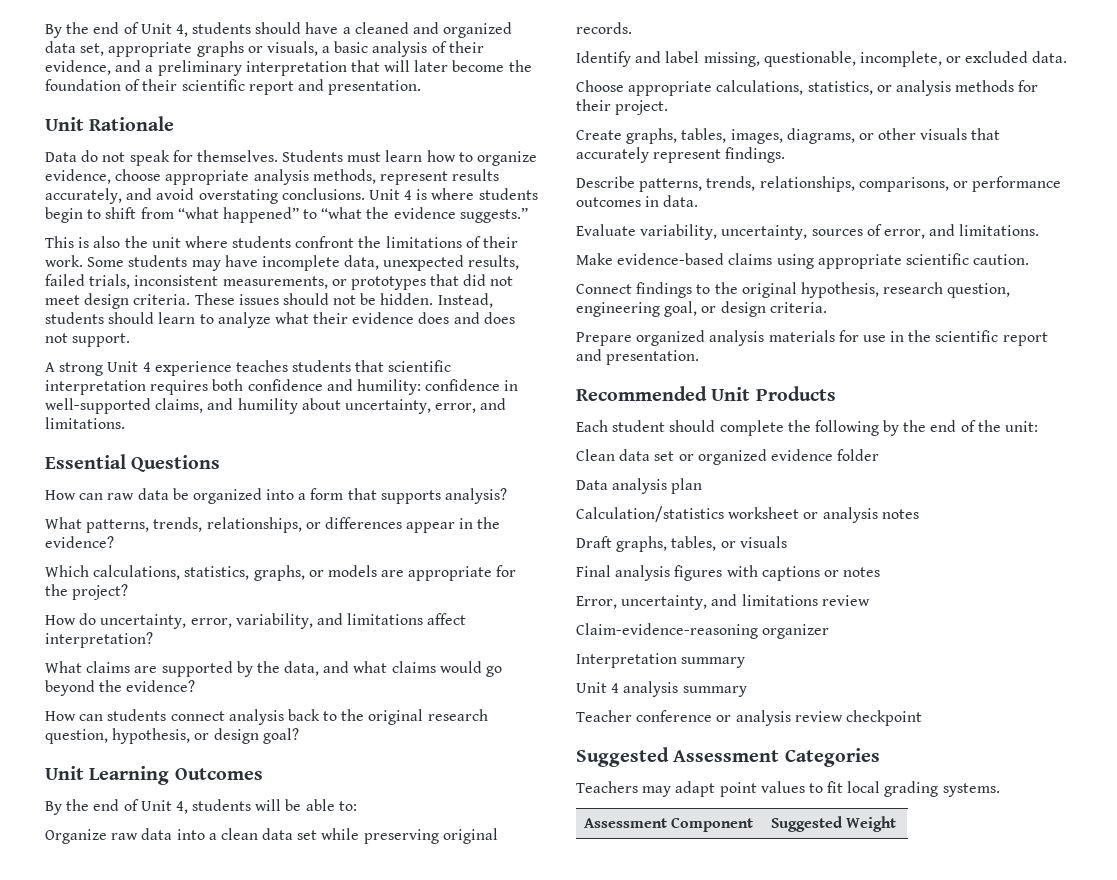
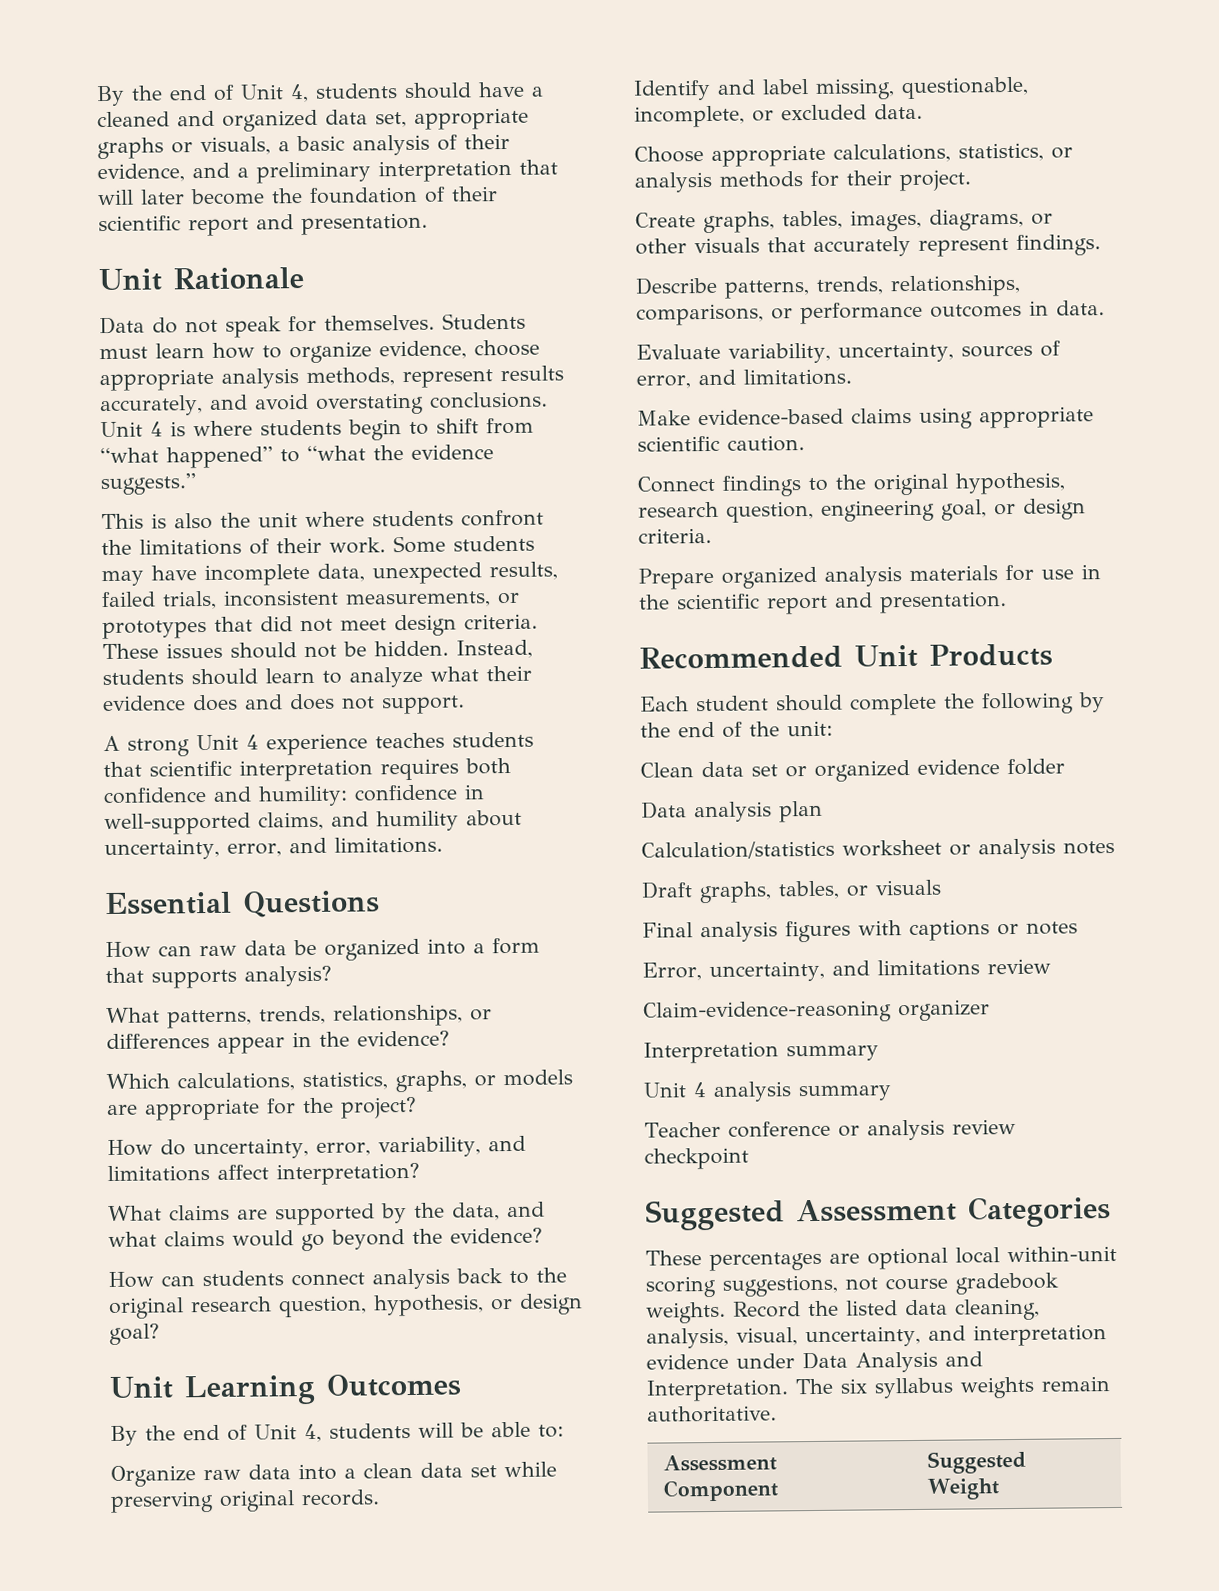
[576,781,1000,797] Teachers may adapt point values to fit local grading systems. -> [645,1245,1117,1272] [645,1272,1059,1298] [646,1298,1040,1324] [646,1324,1107,1349] [646,1351,983,1373] [646,1376,1110,1402] [647,1405,777,1423] These percentages are optional local within-unit scoring suggestions, not course gradebook weights. Record the listed data cleaning, analysis, visual, uncertainty, and interpretation evidence under Data Analysis and Interpretation. The six syllabus weights remain authoritative.

